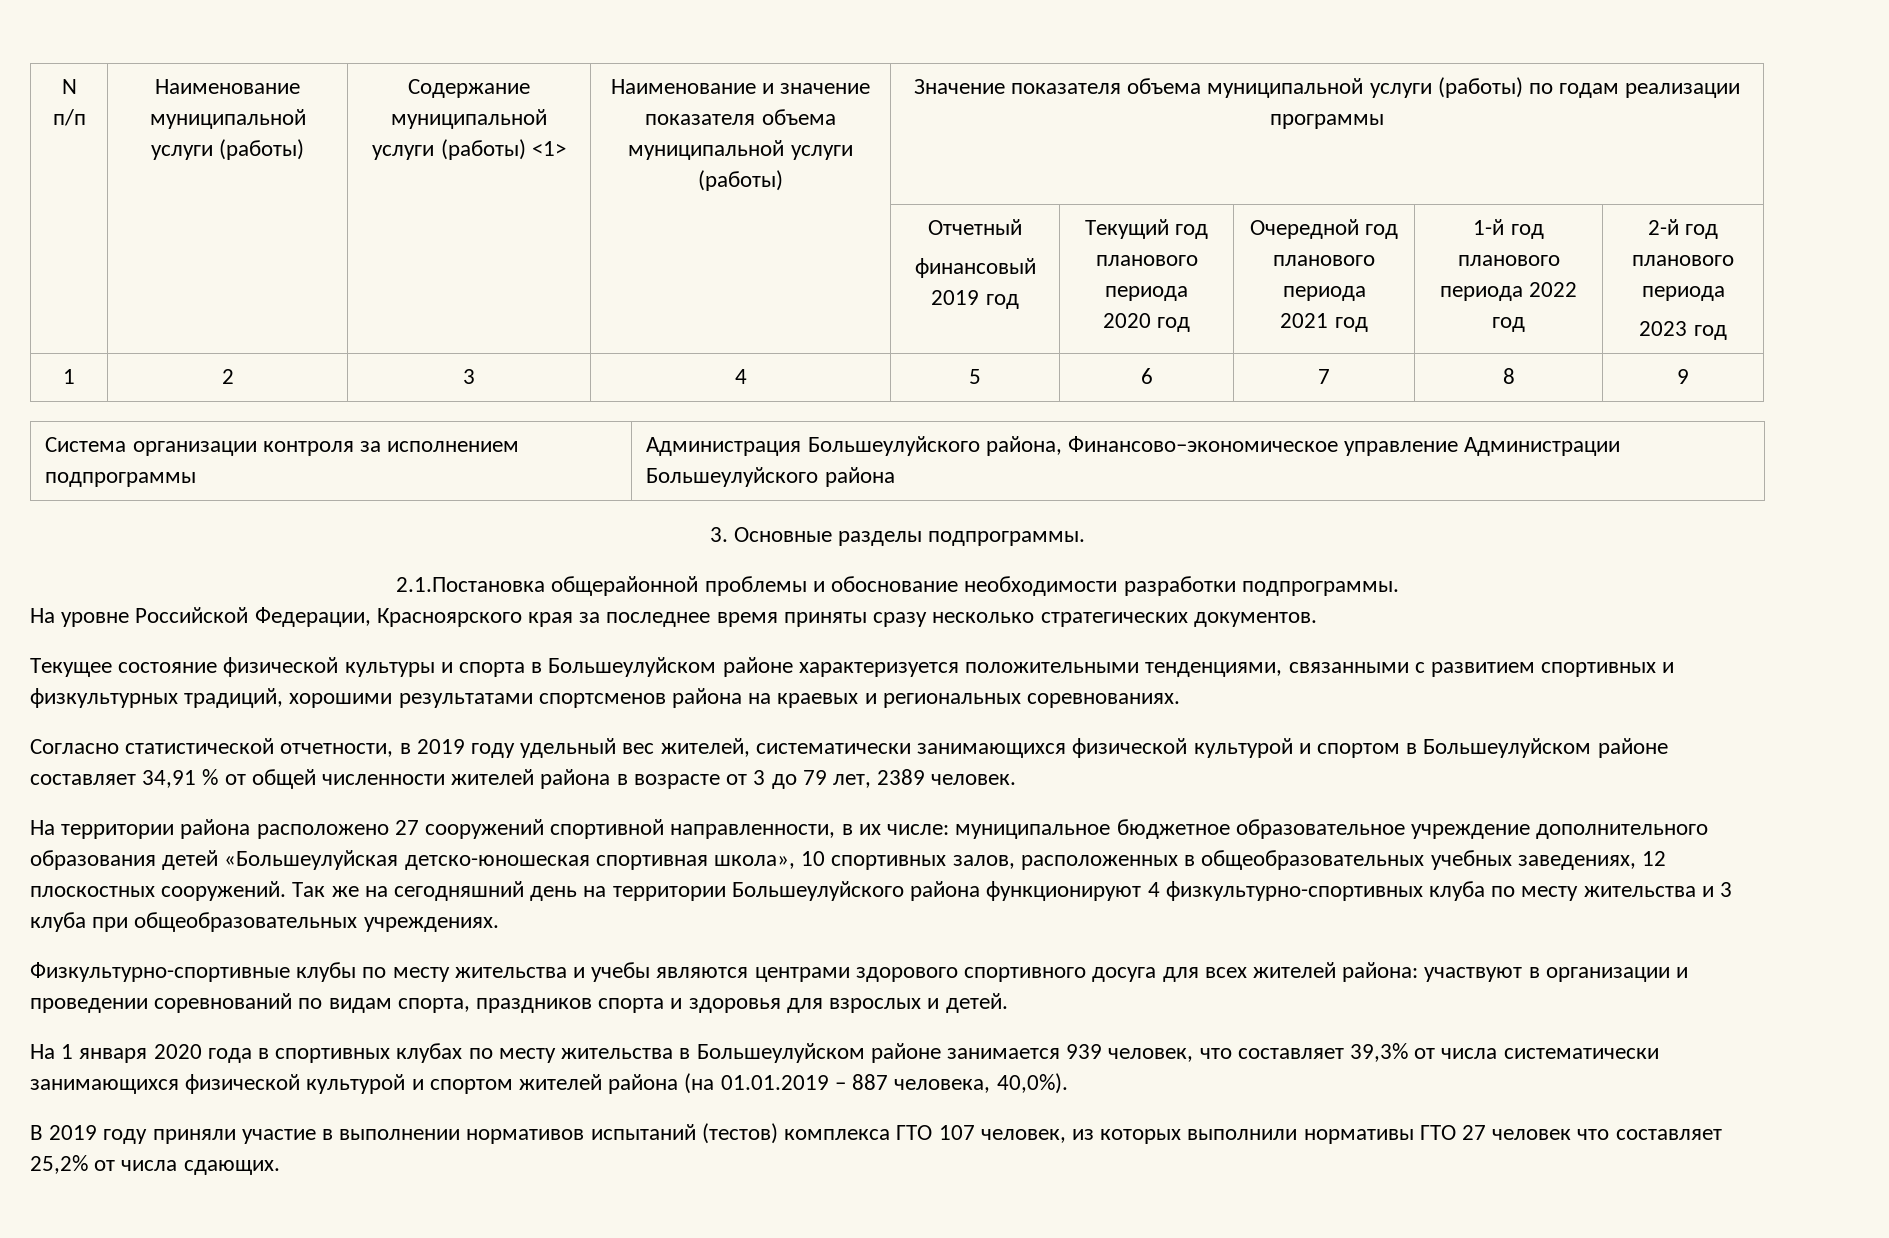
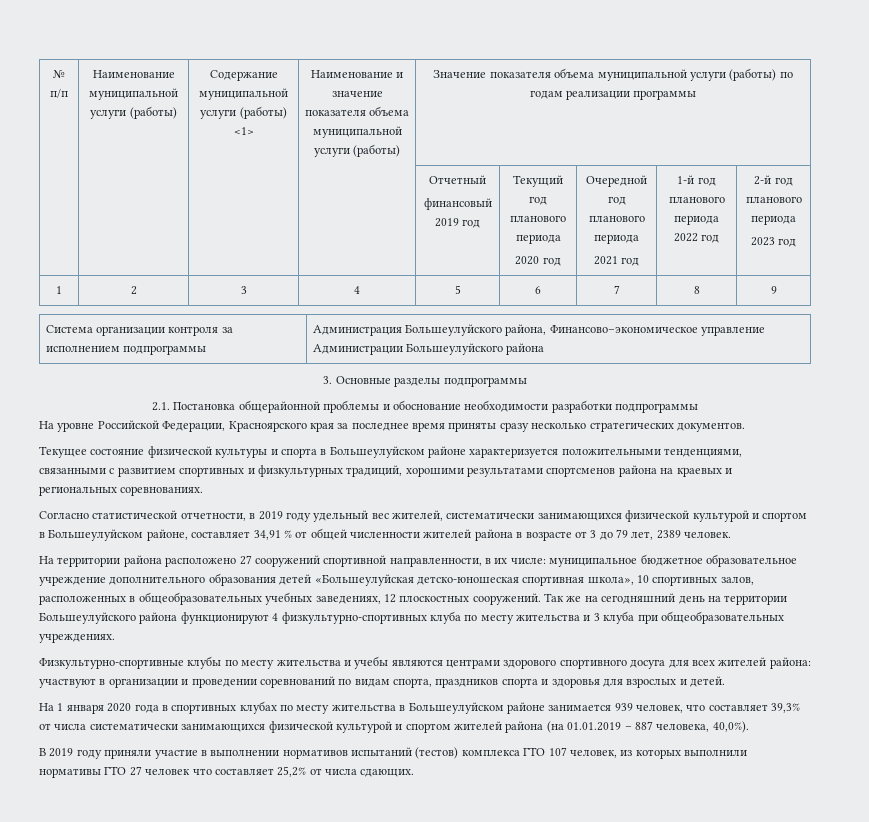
[61,79,77,94] N -> [53,70,65,79] №
[928,531,1086,546] [396,577,546,592] подпрограммы. // 2.1.Постановка -> [443,377,527,387] [152,402,236,411] подпрограммы // 2.1. Постановка
[1241,581,1399,596] подпрограммы. -> [615,403,698,413] подпрограммы
[1597,738,1668,758] районе -> [146,529,188,541] районе,

